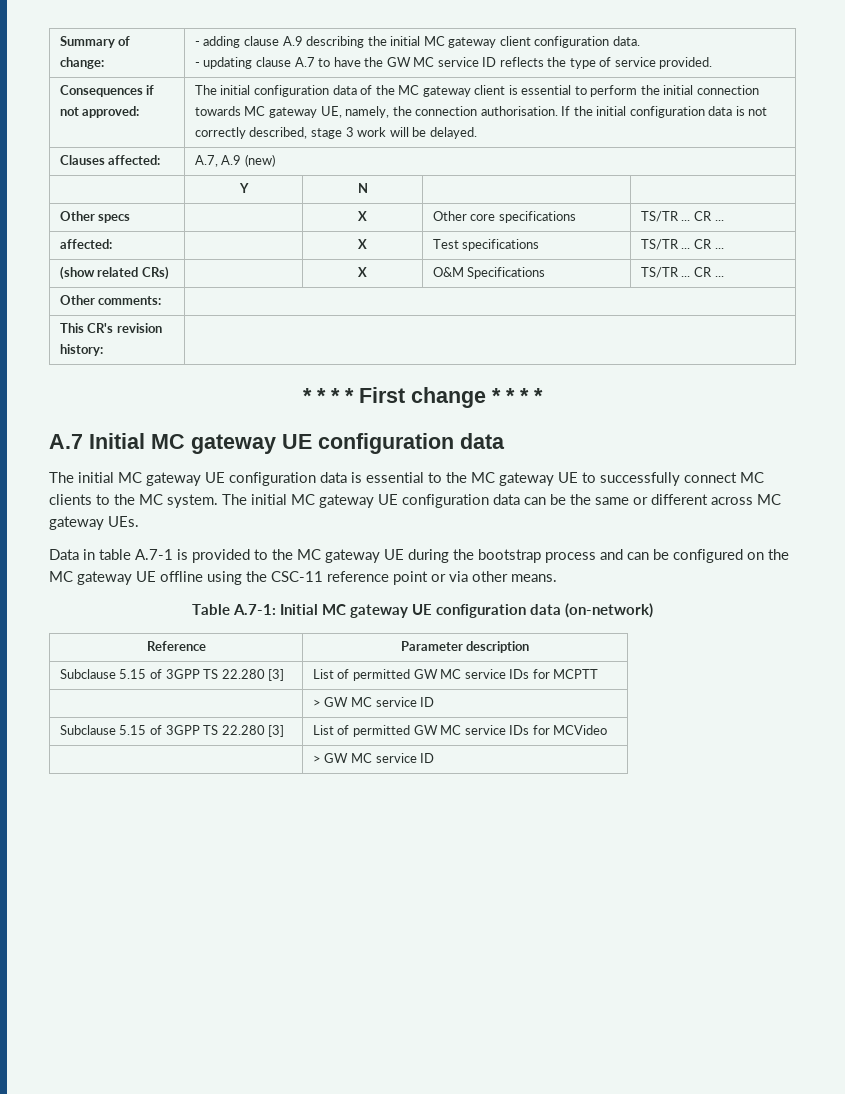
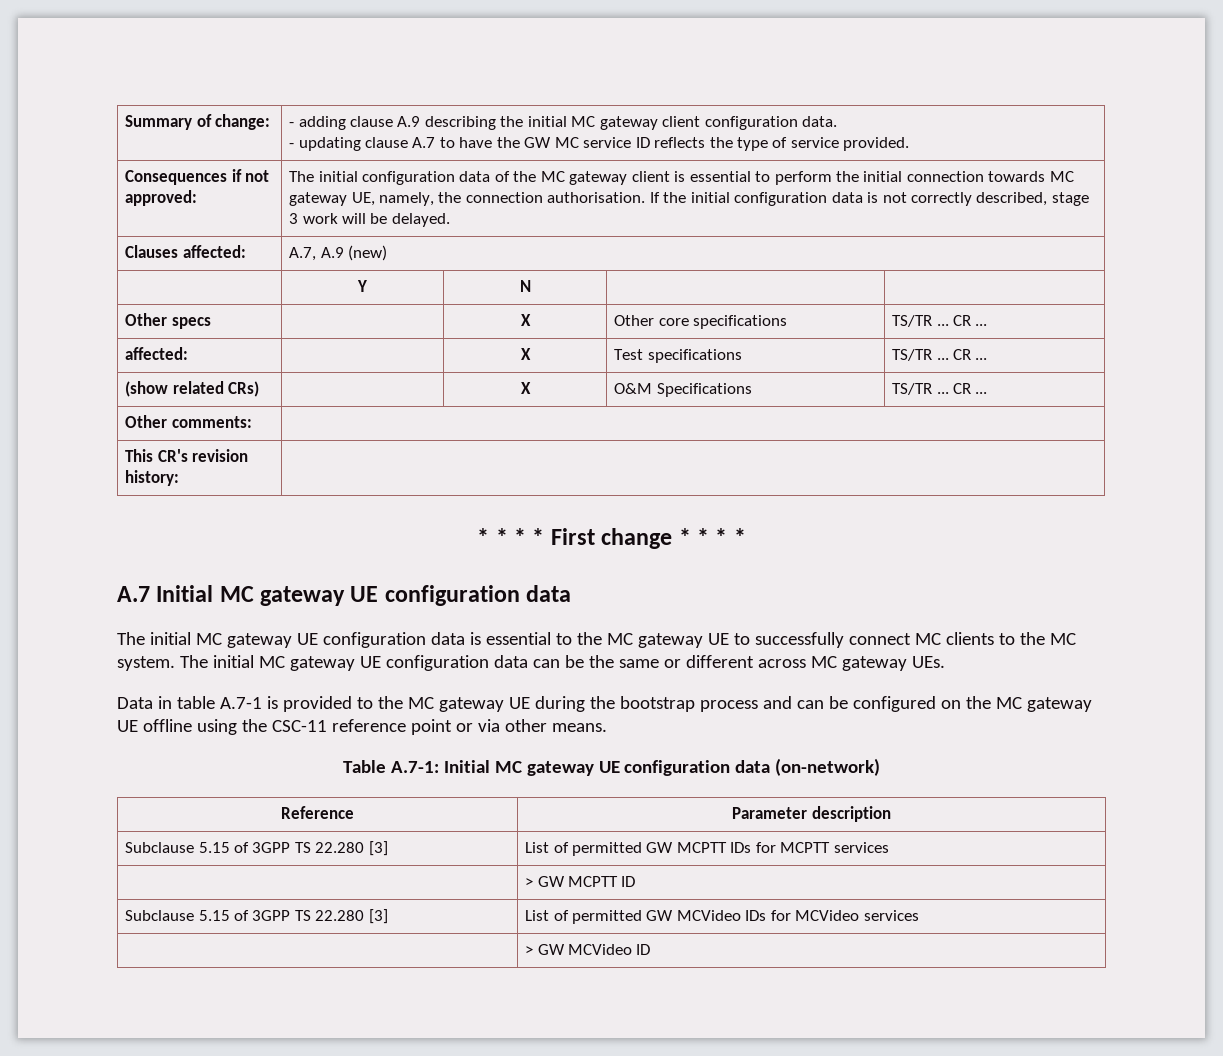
[440,669,506,679] MC service -> [676,842,727,853] MCPTT
[312,697,417,707] // | > GW MC service -> [833,842,889,853] [525,876,619,887] services // | > GW MCPTT
[440,725,506,735] MC service -> [676,910,741,921] MCVideo
[312,753,417,763] // | > GW MC service -> [863,910,919,921] [525,944,633,955] services // | > GW MCVideo

